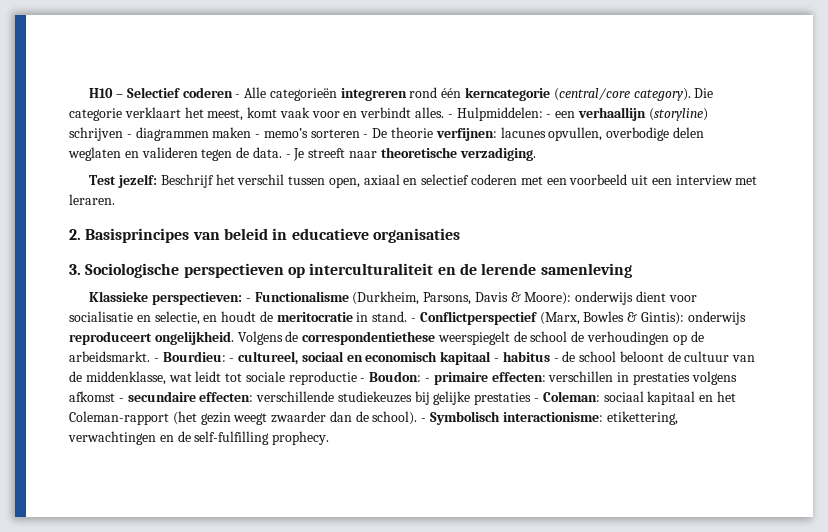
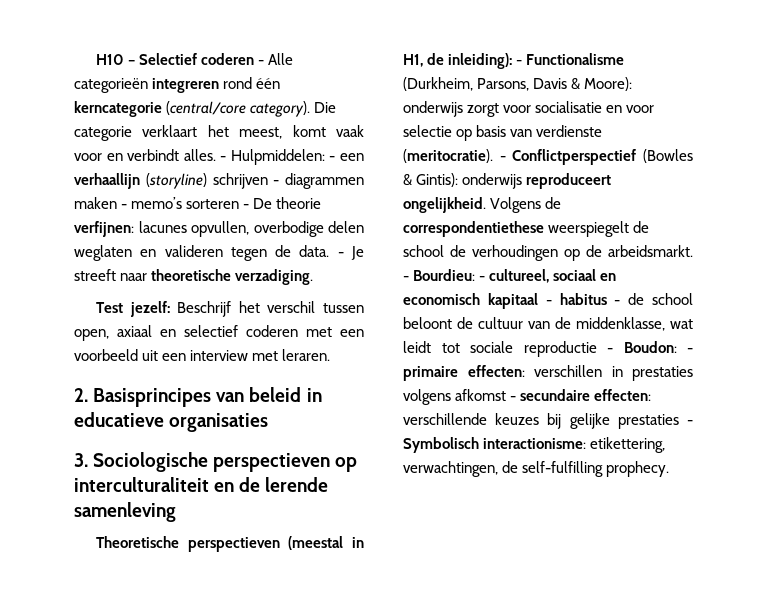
[89,291,242,305] Klassieke perspectieven: -> [95,536,364,552] [403,53,513,69] Theoretische perspectieven (meestal in H1, de inleiding):
[635,291,666,302] dient -> [467,103,500,117] zorgt
[154,311,625,325] selectie, en houdt de meritocratie in stand. - Conflictperspectief (Marx, Bowles -> [626,105,655,113] [403,125,603,141] [403,149,693,165] voor selectie op basis van verdienste (meritocratie). - Conflictperspectief (Bowles
[337,391,412,403] studiekeuzes -> [495,413,540,425] keuzes
[542,391,736,405] [69,411,427,425] Coleman: sociaal kapitaal en het Coleman-rapport (het gezin weegt zwaarder dan de school). - -> (693, 422) none
[68,431,174,445] verwachtingen en -> [403,461,498,477] verwachtingen,

